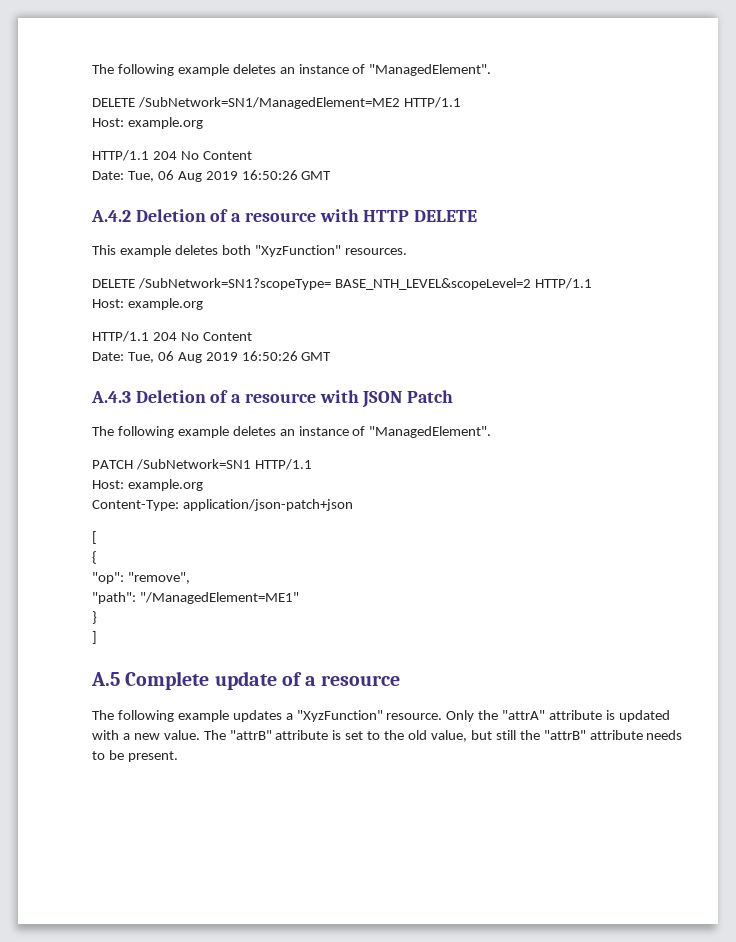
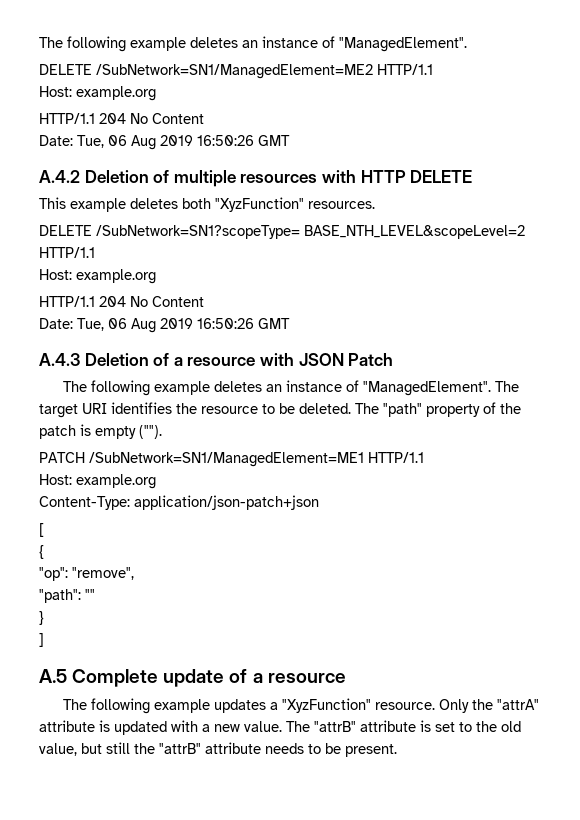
[231,212,316,222] a resource -> [173,170,318,187] multiple resources
(492, 432) none -> [494,381,519,392] [39,402,521,418] [39,424,162,439] The target URI identifies the resource to be deleted. The "path" property of the patch is empty ("").
[135,459,251,470] /SubNetwork=SN1 -> [89,452,364,467] /SubNetwork=SN1/ManagedElement=ME1
[139,592,299,604] "/ManagedElement=ME1" -> [85,589,95,600] ""

